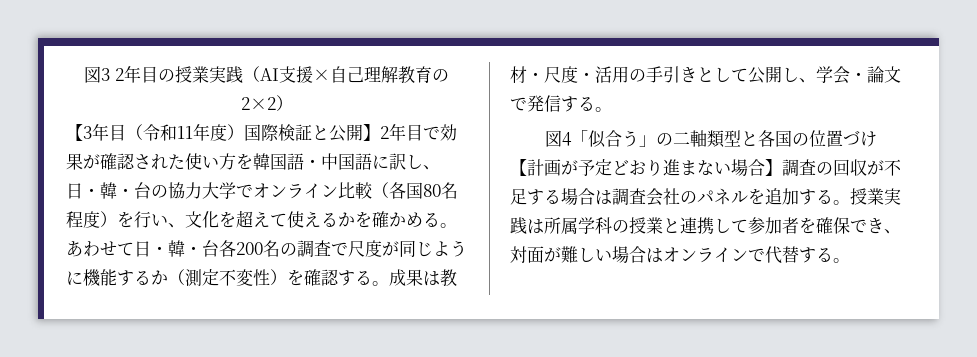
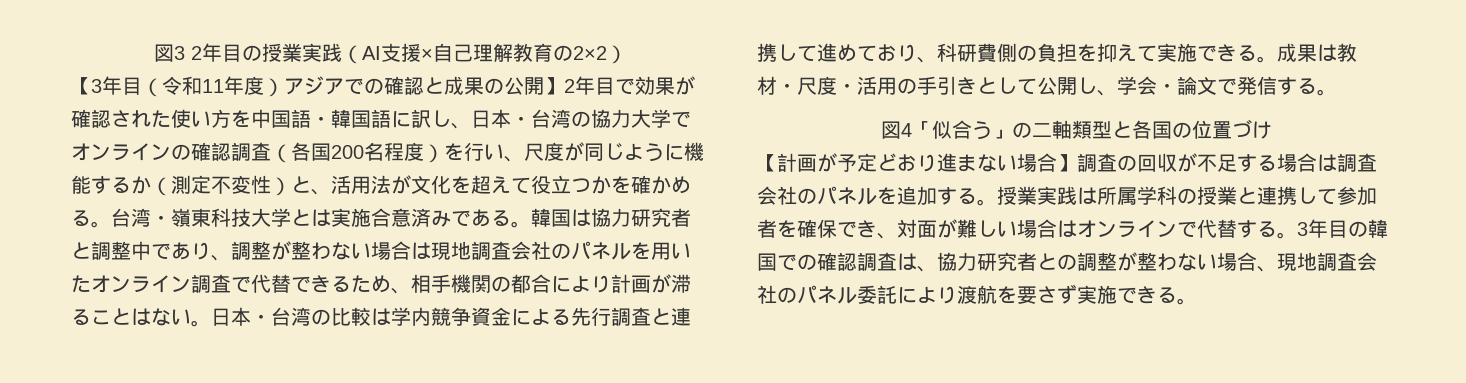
[244,124,329,141] 国際検証と -> [284,76,504,95] アジアでの確認と成果の
[253,153,338,170] 韓国語・中 -> [251,109,351,128] 中国語・韓
[83,182,151,199] ・韓・台 -> [491,109,571,128] 本・台湾
[338,182,458,199] [66,210,457,228] [66,240,348,257] 比較（各国80名程度）を行い、文化を超えて使えるかを確かめる。あわせて日・韓・台各200名の調査で -> [171,142,524,163] の確認調査（各国200名程度）を行い、
[287,269,355,286] を確認す -> [291,175,691,195] [71,208,691,228] [71,241,691,261] [71,274,691,294] [71,307,691,327] [757,43,1237,63] と、活用法が文化を超えて役立つかを確かめる。台湾・嶺東科技大学とは実施合意済みである。韓国は協力研究者と調整中であり、調整が整わない場合は現地調査会社のパネルを用いたオンライン調査で代替できるため、相手機関の都合により計画が滞ることはない。日本・台湾の比較は学内競争資金による先行調査と連携して進めており、科研費側の負担を抑えて実施でき
(850, 260) none -> [1297,219,1388,238] [757,252,1377,272] [757,284,1197,305] 3年目の韓国での確認調査は、協力研究者との調整が整わない場合、現地調査会社のパネル委託により渡航を要さず実施できる。

